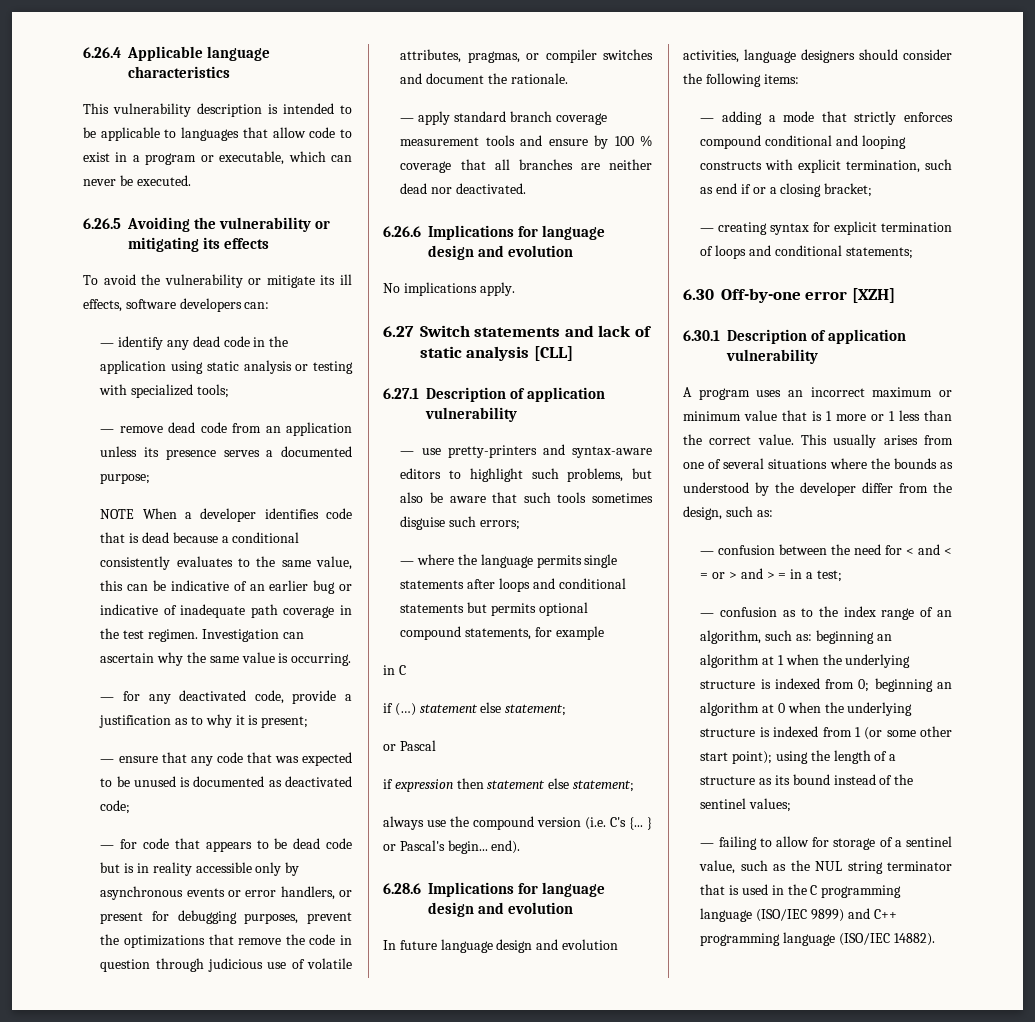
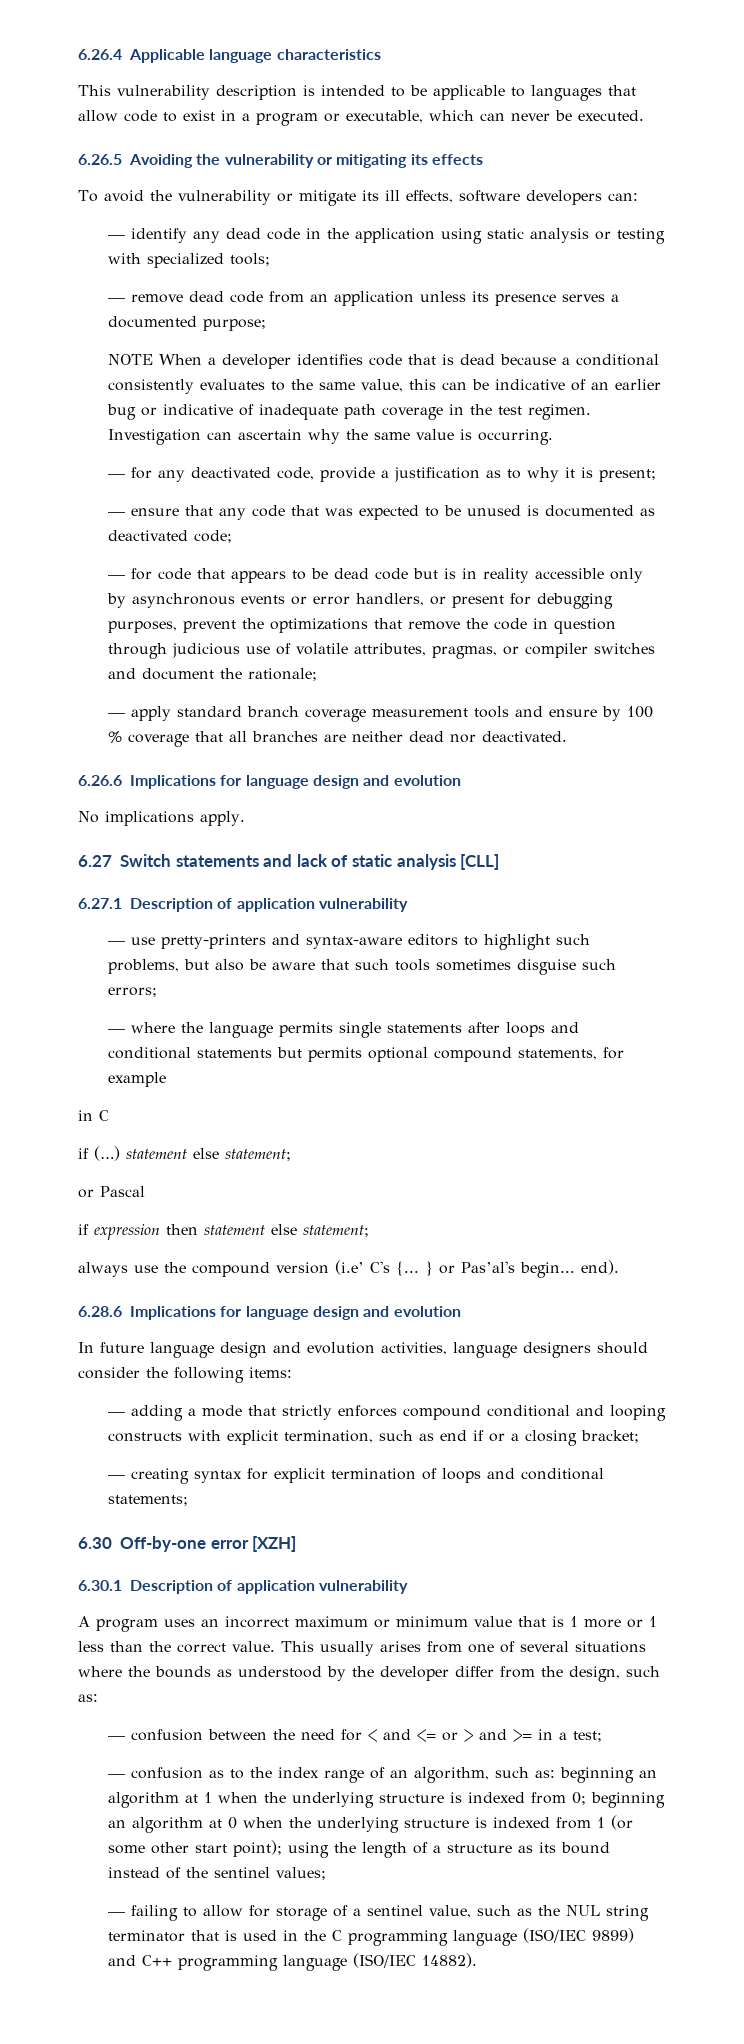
[510,73,568,84] rationale. -> [247,668,317,681] rationale;
[585,817,606,830] (i.e. -> [335,1260,364,1275] (i.e’
[399,840,445,851] Pascal's -> [461,1261,515,1273] Pas’al's
[944,548,952,555] [700,573,709,579] < = -> [416,1729,436,1742] <=
[766,572,787,579] > = -> [512,1729,532,1742] >=

